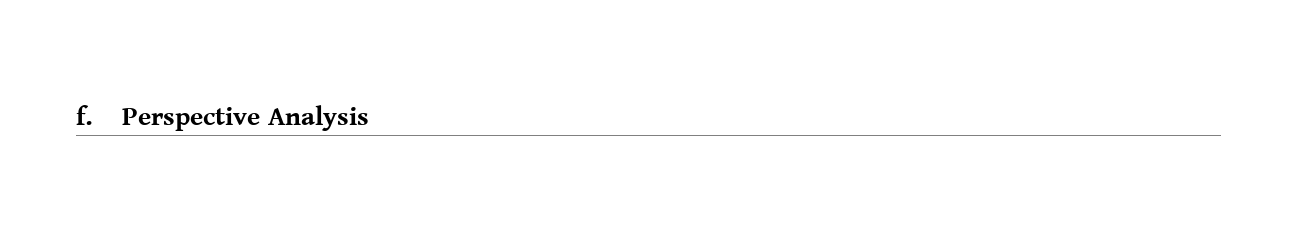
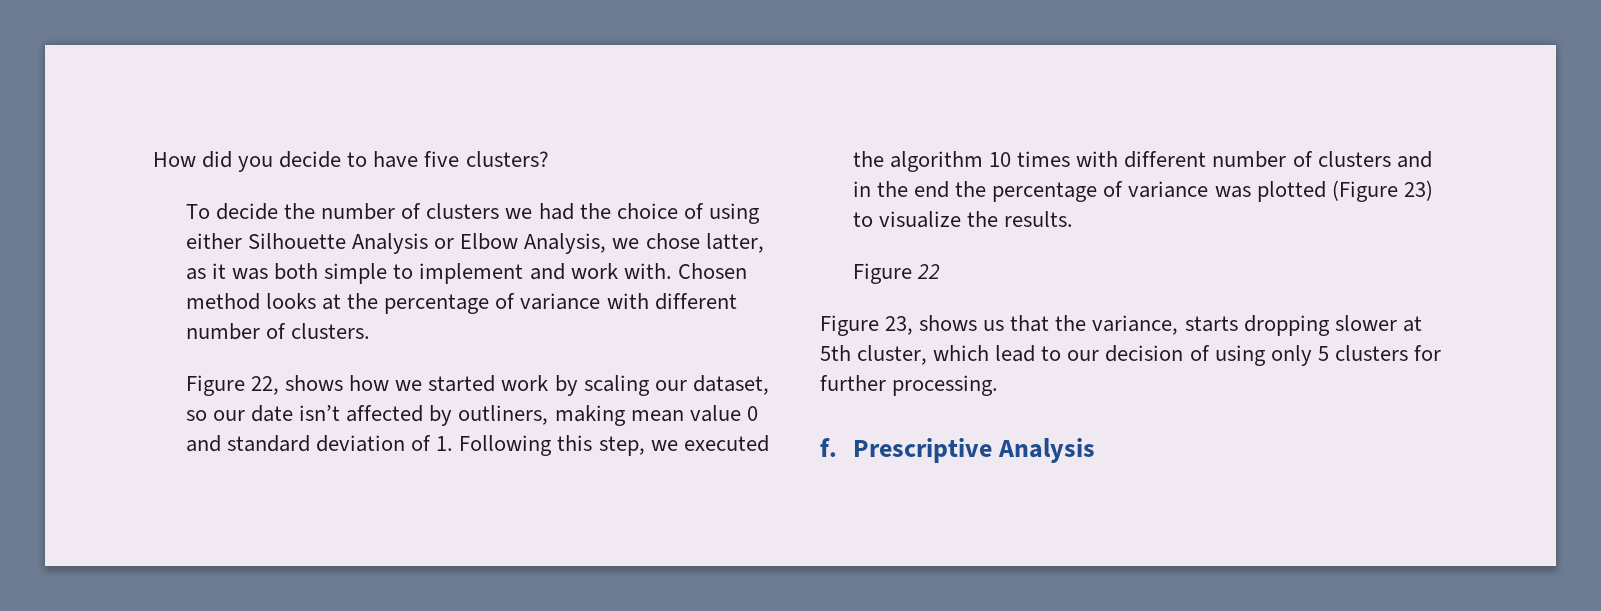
[76,105,261,131] f. Perspective -> [153,151,549,172] [186,203,760,224] [186,233,764,254] [186,263,747,284] [186,293,737,314] [186,323,371,340] [186,375,769,396] [186,405,758,426] [186,435,769,456] [853,151,1432,172] [853,180,1433,202] [853,211,1074,228] [853,263,941,284] [820,315,1422,336] [820,345,1441,366] [820,375,999,396] [820,438,993,463] How did you decide to have five clusters? // To decide the number of clusters we had the choice of using either Silhouette Analysis or Elbow Analysis, we chose latter, as it was both simple to implement and work with. Chosen method looks at the percentage of variance with different number of clusters. // Figure 22, shows how we started work by scaling our dataset, so our date isn’t affected by outliners, making mean value 0 and standard deviation of 1. Following this step, we executed the algorithm 10 times with different number of clusters and in the end the percentage of variance was plotted (Figure 23) to visualize the results. // Figure 22 // Figure 23, shows us that the variance, starts dropping slower at 5th cluster, which lead to our decision of using only 5 clusters for further processing. // f. Prescriptive

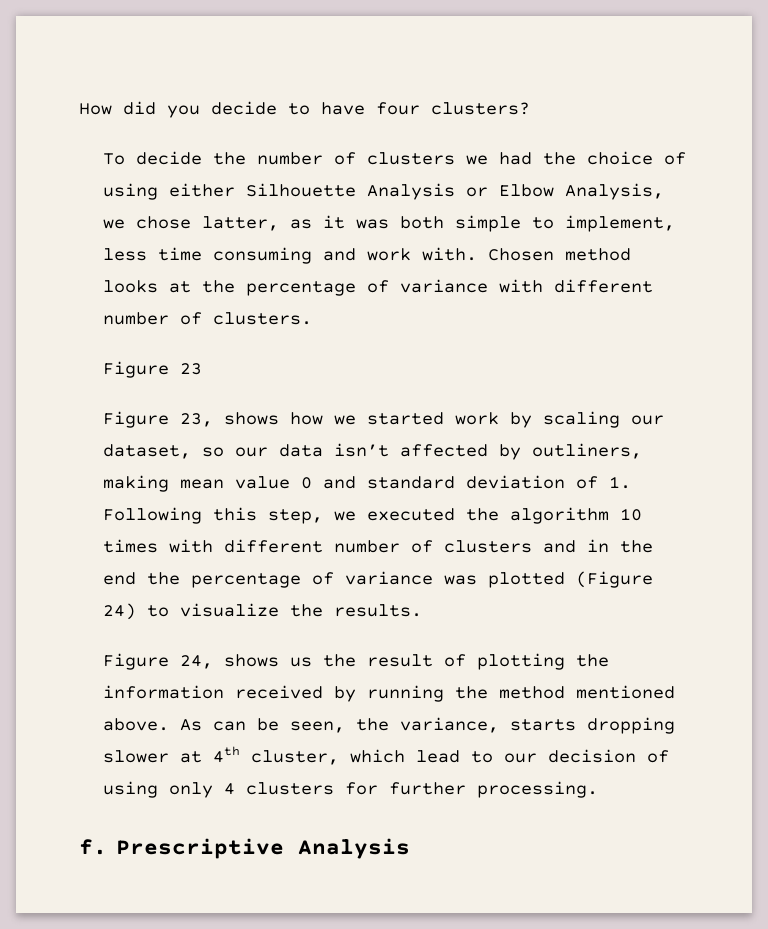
[424,151,460,167] five -> [376,102,420,115] four
[419,263,524,284] implement -> [564,215,675,232] [102,247,312,264] implement, less time consuming
[251,376,280,395] 22, -> [179,363,202,375] [102,411,213,428] 23 // Figure 23,
[251,405,294,422] date -> [278,444,323,457] data
[1403,180,1433,201] 23) -> [102,603,136,620] 24)
[917,264,941,279] [820,315,1050,336] 22 // Figure 23, shows us that -> [179,653,609,670] [102,685,675,702] [102,718,345,733] 24, shows us the result of plotting the information received by running the method mentioned above. As can be seen,
[820,345,851,361] 5th -> [212,746,240,763] 4th
[1317,346,1329,361] 5 -> [223,783,235,795] 4

